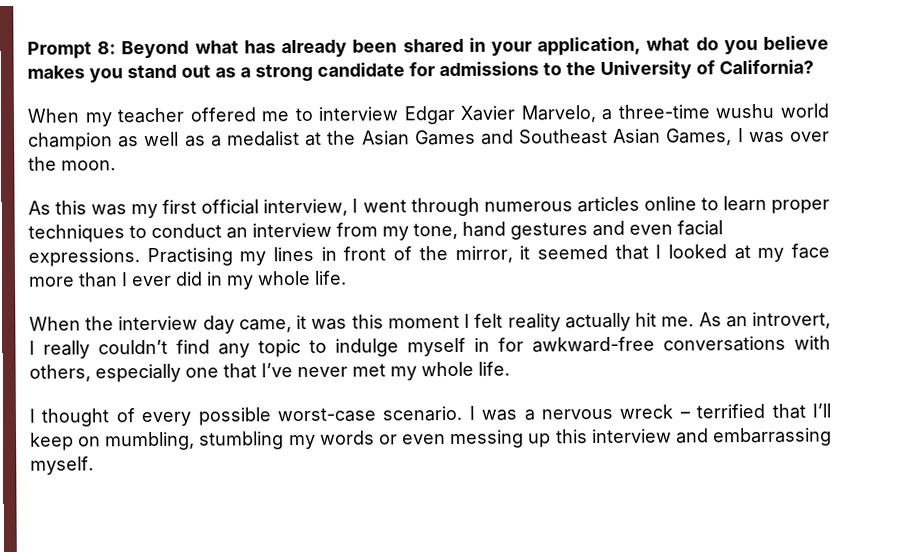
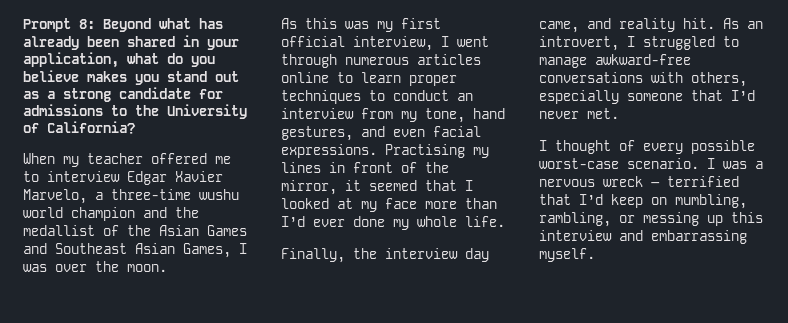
[118,131,323,148] as well as a medalist at -> [143,207,199,218] [23,225,119,236] and the medallist of
[510,222,588,240] gestures -> [281,126,353,141] gestures,
[121,270,347,290] [29,316,81,331] I ever did in my whole life. // When -> [281,216,505,230] [281,248,345,263] I’d ever done my whole life. // Finally,
[296,311,832,332] [29,337,524,359] it was this moment I felt reality actually hit me. As an introvert, I really couldn’t find any topic to indulge myself in for -> [587,18,763,32] [539,36,739,51] [539,57,587,68] and reality hit. As an introvert, I struggled to manage
[185,361,510,381] one that I’ve never met my whole life. -> [627,90,755,101] [539,108,619,119] someone that I’d never met.
[811,403,831,418] I’ll -> [579,194,603,205] I’d
[199,430,447,450] stumbling my words or even -> [539,212,635,227] rambling, or

